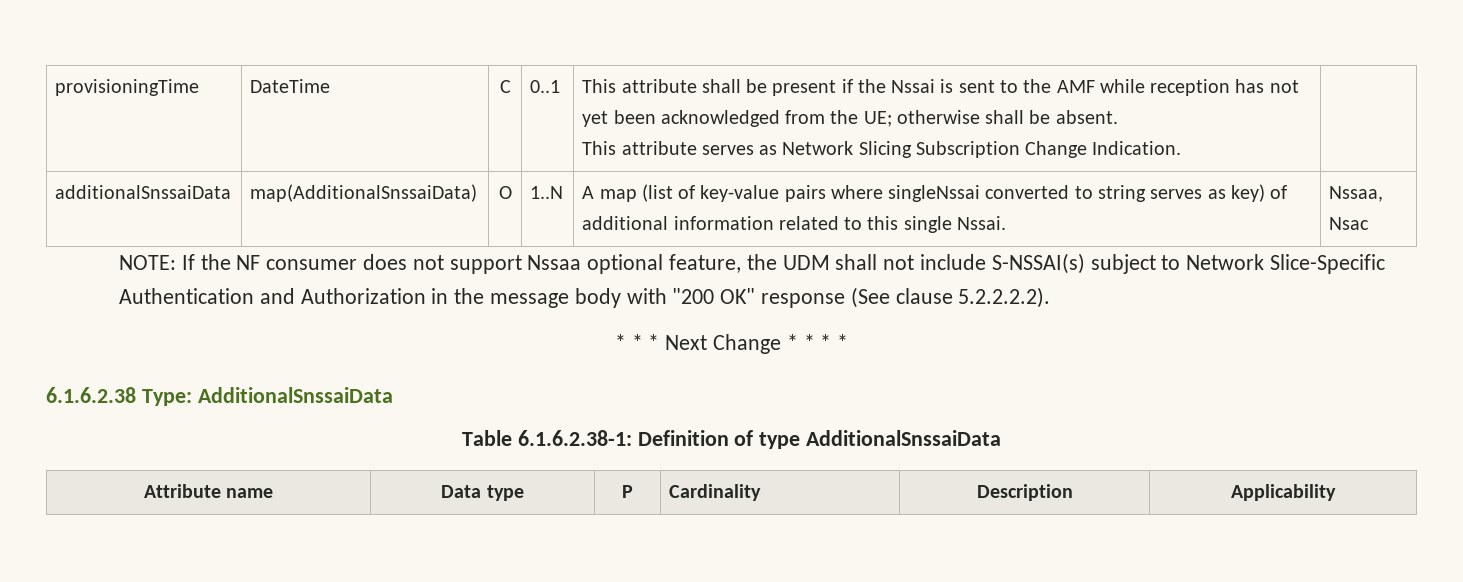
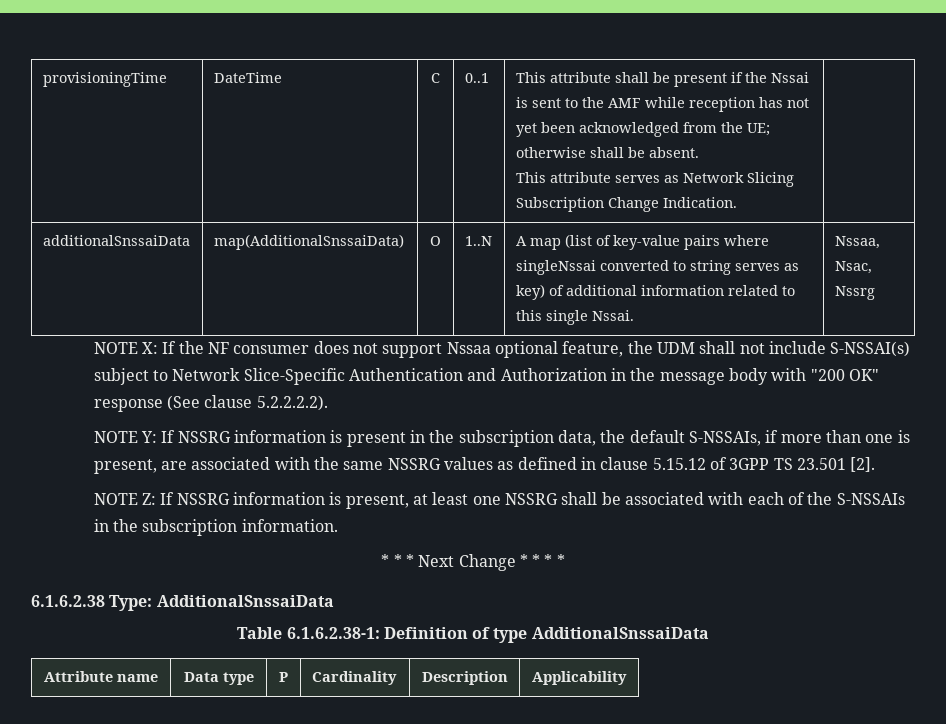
[1329,217,1370,230] [118,255,176,270] Nsac // NOTE: -> [834,261,872,274] [834,286,875,300] [93,342,159,354] Nsac, Nssrg // NOTE X:
(1051, 297) none -> [93,430,910,447] [93,457,876,474] [93,492,905,509] [93,519,338,536] // NOTE Y: If NSSRG information is present in the subscription data, the default S-NSSAIs, if more than one is present, are associated with the same NSSRG values as defined in clause 5.15.12 of 3GPP TS 23.501 [2]. // NOTE Z: If NSSRG information is present, at least one NSSRG shall be associated with each of the S-NSSAIs in the subscription information.

